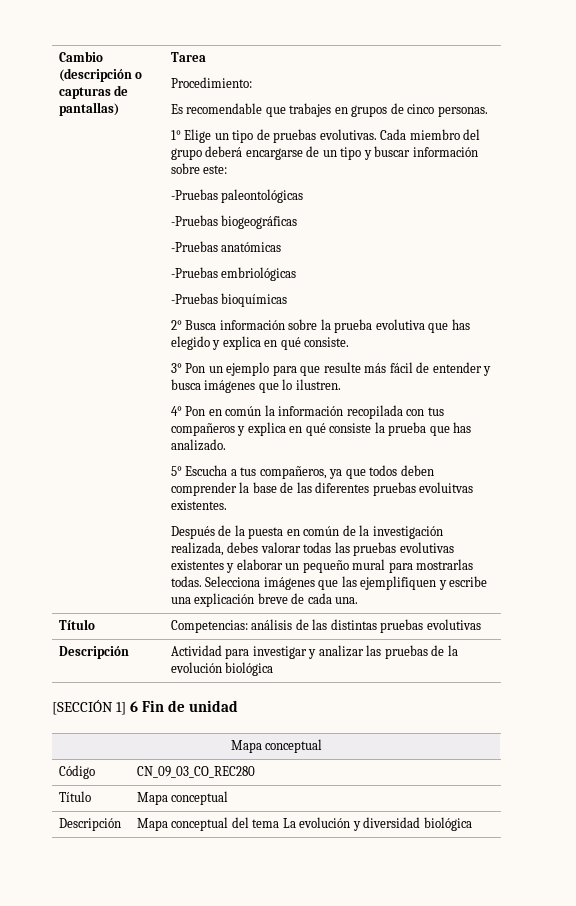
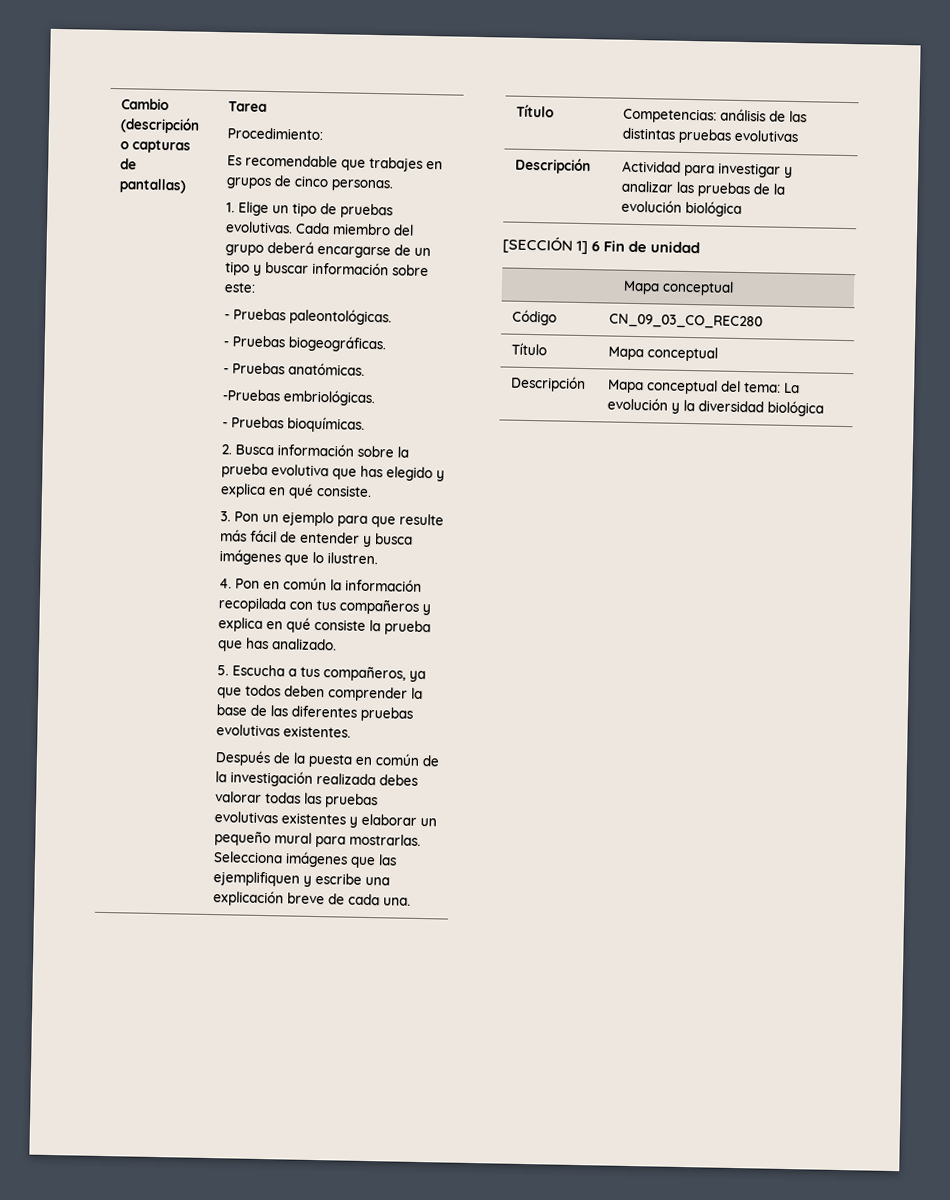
[170,130,181,140] 1° -> [226,202,236,213] 1.
[170,189,304,203] [170,215,298,229] [170,241,282,252] [170,267,297,281] [170,293,288,307] [170,320,182,330] -Pruebas paleontológicas // -Pruebas biogeográficas // -Pruebas anatómicas // -Pruebas embriológicas // -Pruebas bioquímicas // 2° -> [224,308,393,326] [223,335,387,353] [223,362,366,376] [222,389,376,407] [222,416,366,433] [221,444,233,455] - Pruebas paleontológicas. // - Pruebas biogeográficas. // - Pruebas anatómicas. // -Pruebas embriológicas. // - Pruebas bioquímicas. // 2.
[170,363,182,373] 3° -> [220,511,232,522] 3.
[170,406,182,416] 4° -> [219,578,233,589] 4.
[170,466,182,476] 5° -> [217,665,230,676] 5.
[419,482,474,493] evoluitvas -> [216,724,281,737] evolutivas
[170,542,224,556] realizada, -> [316,773,377,786] realizada
[416,559,474,570] [170,576,202,587] mostrarlas todas. -> [349,833,422,847] mostrarlas.
[252,819,280,828] tema -> [744,382,782,393] tema:
(361, 826) none -> [683,399,696,412] la

